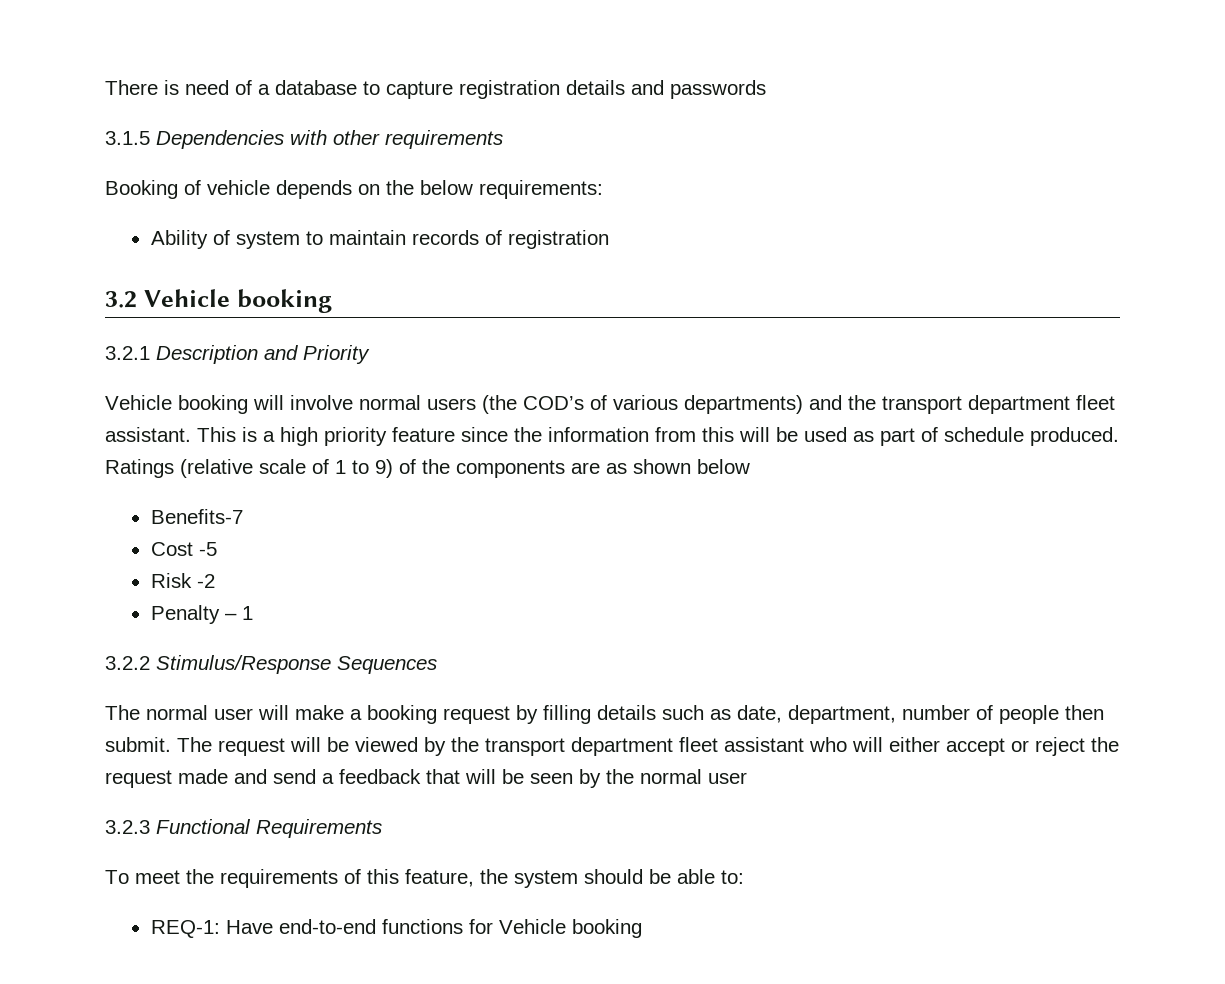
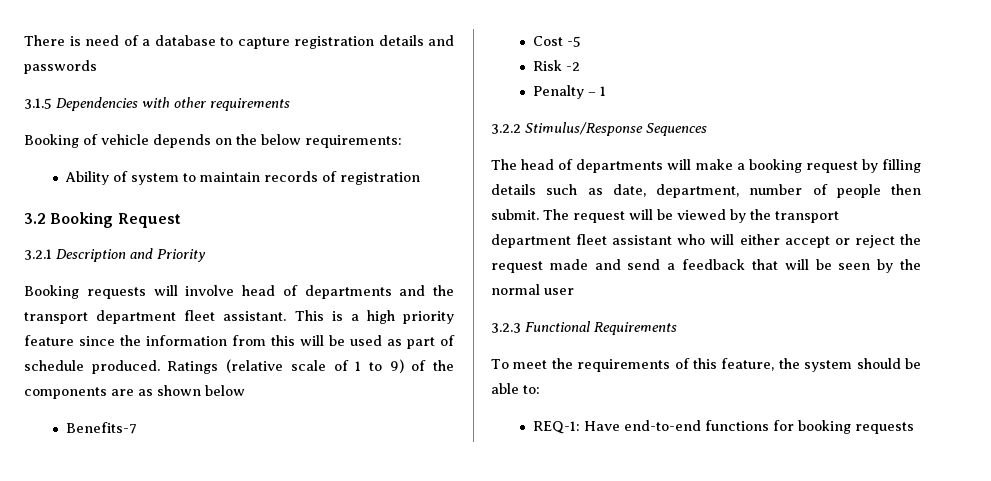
[143,289,332,313] Vehicle booking -> [50,212,181,228] Booking Request
[105,395,803,414] Vehicle booking will involve normal users (the COD’s of various departments) -> [24,285,392,299] Booking requests will involve head of departments
[146,705,253,720] normal user -> [521,159,664,173] head of departments
[498,919,642,938] Vehicle booking -> [798,420,915,434] booking requests

